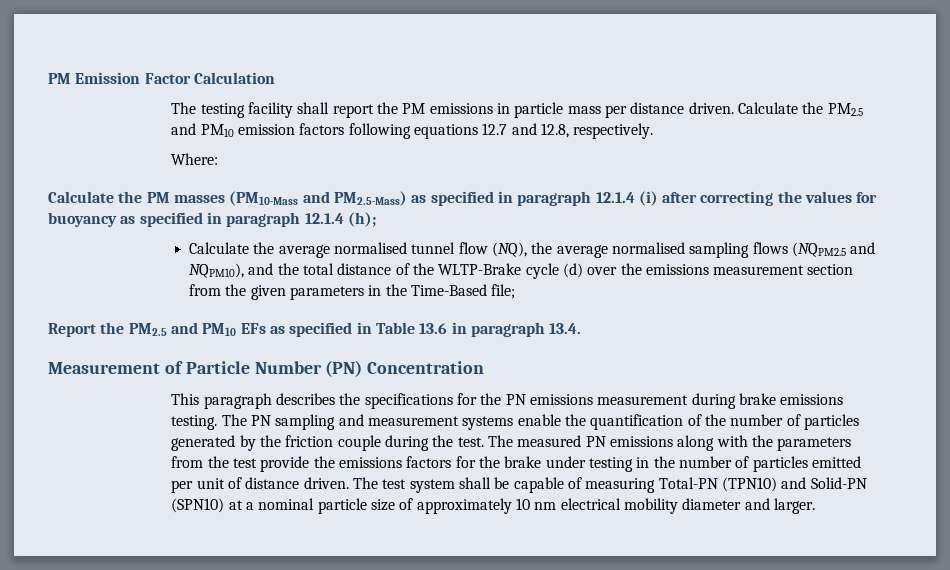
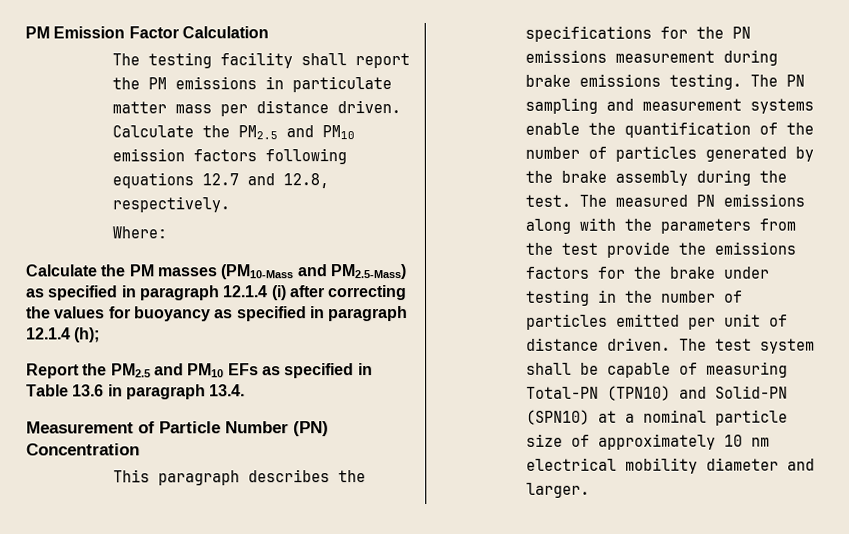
[514,102,564,118] particle -> [291,76,392,93] [111,101,167,114] particulate matter
[188,242,876,258] [188,263,854,279] [188,284,516,300] // Calculate the average normalised tunnel flow (NQ), the average normalised sampling flows (NQPM2.5 and NQPM10), and the total distance of the WLTP-Brake cycle (d) over the emissions measurement section from the given parameters in the Time-Based file; -> (101, 335) none
[285,435,381,451] friction couple -> [560,170,688,186] brake assembly

